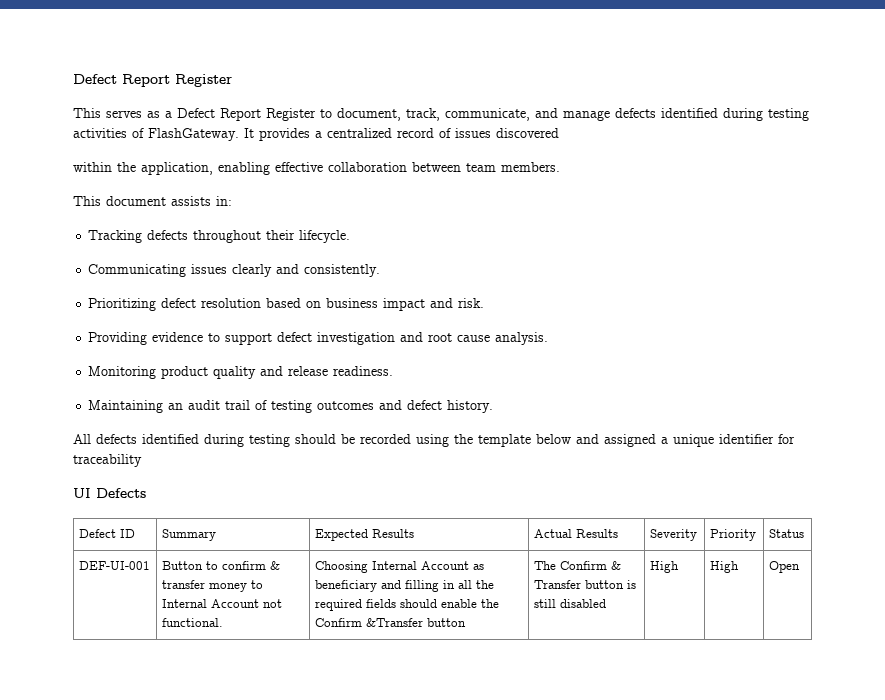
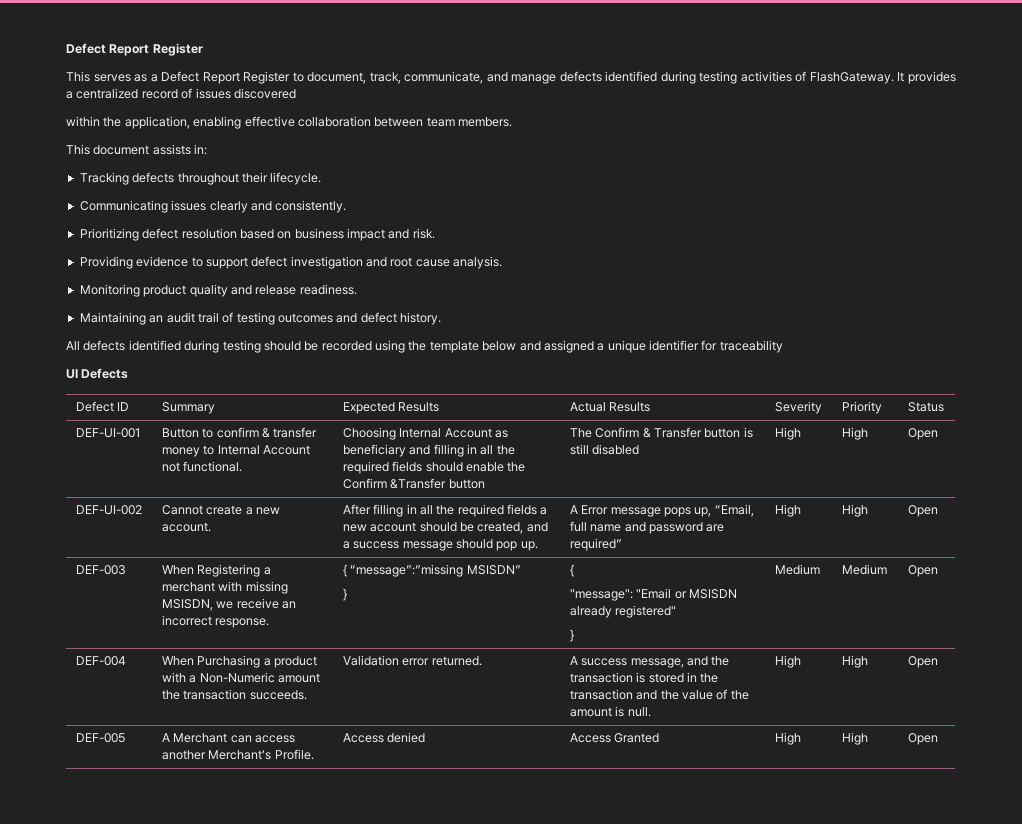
(800, 567) none -> [75,505,142,515] [161,505,280,515] [161,522,211,532] [342,504,548,517] [342,522,548,534] [342,539,538,551] [569,504,754,517] [569,521,725,534] [569,538,622,551] [774,504,801,517] [841,504,868,517] [907,505,938,517] [75,565,126,575] [161,564,271,577] [161,581,288,594] [161,598,296,611] [161,615,270,628] [342,564,521,577] [342,588,347,601] [569,564,574,577] [569,588,737,601] [569,605,677,618] [569,629,574,642] [774,564,820,575] [841,564,887,575] [907,565,938,577] [75,656,126,666] [161,655,317,668] [161,672,320,683] [161,689,307,700] [342,655,482,666] [569,656,730,668] [569,672,719,683] [569,689,749,700] [569,706,651,717] [774,655,801,668] [841,655,868,668] [907,656,938,668] [75,733,125,743] [161,733,295,743] [161,749,314,760] [342,732,426,743] [569,733,660,743] [774,732,801,745] [841,732,868,745] [907,733,938,745] // DEF-UI-002 | Cannot create a new account. | After filling in all the required fields a new account should be created, and a success message should pop up. | A Error message pops up, “Email, full name and password are required” | High | High | Open // DEF-003 | When Registering a merchant with missing MSISDN, we receive an incorrect response. | { “message”:”missing MSISDN” // } | { // "message": "Email or MSISDN already registered" // } | Medium | Medium | Open // DEF-004 | When Purchasing a product with a Non-Numeric amount the transaction succeeds. | Validation error returned. | A success message, and the transaction is stored in the transaction and the value of the amount is null. | High | High | Open // DEF-005 | A Merchant can access another Merchant’s Profile. | Access denied | Access Granted | High | High | Open

